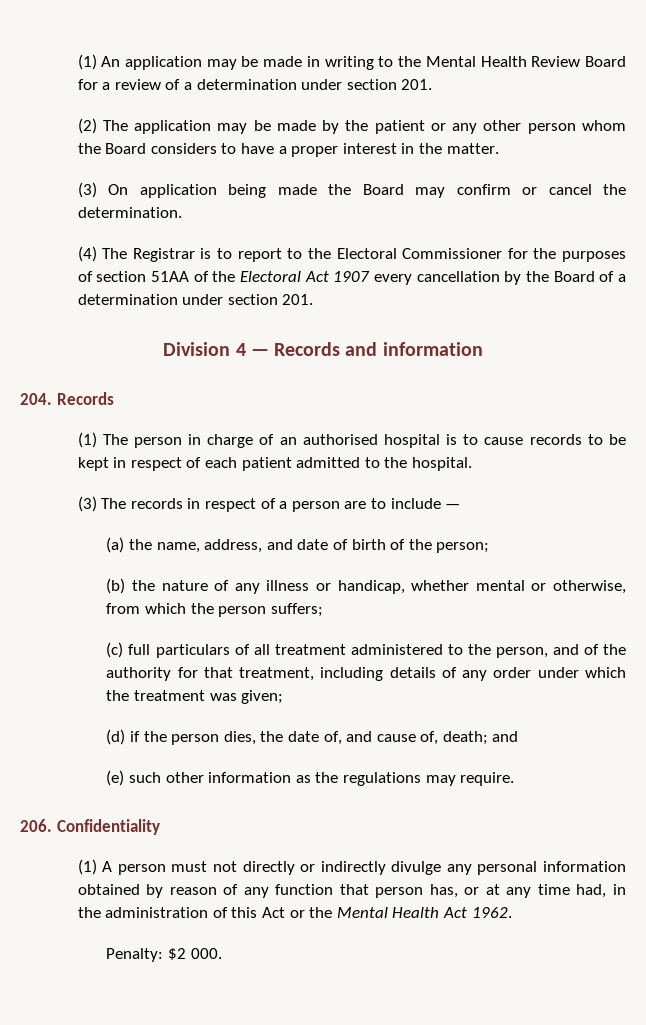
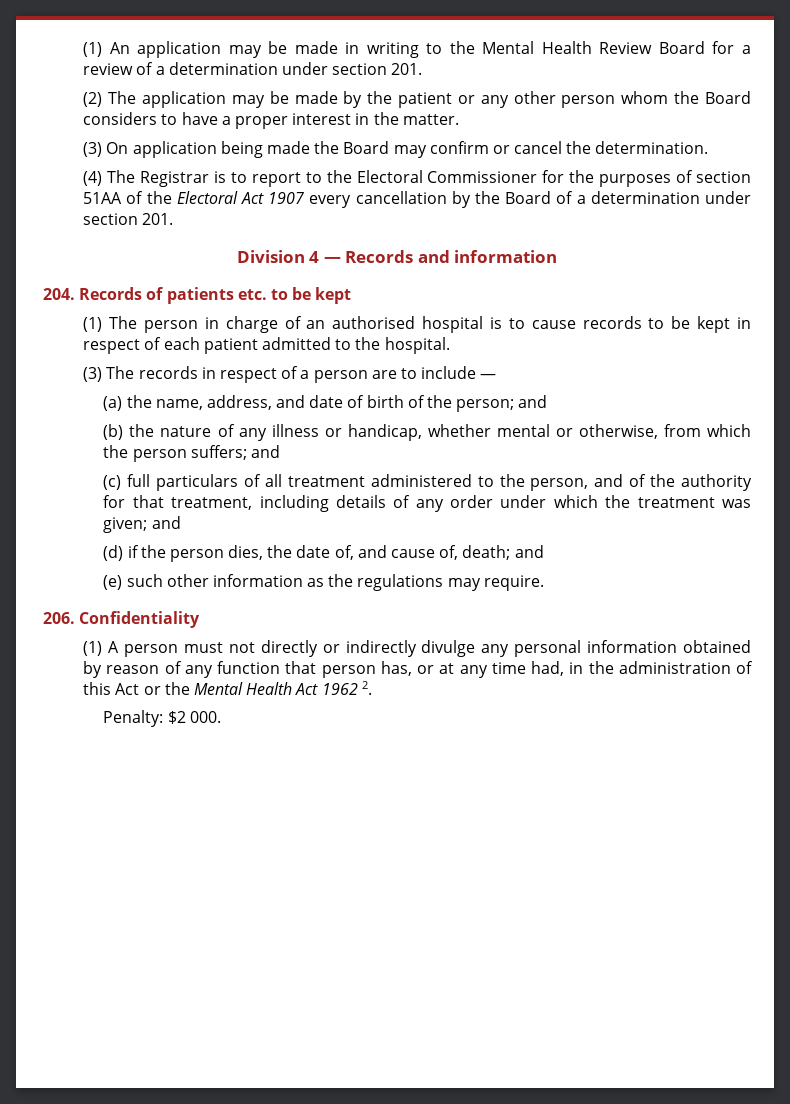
(114, 398) none -> [146,287,352,304] of patients etc. to be kept
(490, 547) none -> [518,395,548,408] and
(323, 610) none -> [250,445,280,458] and
(284, 697) none -> [151,516,181,529] and
[471,907,512,918] 1962. -> [321,681,372,695] 1962 2.

